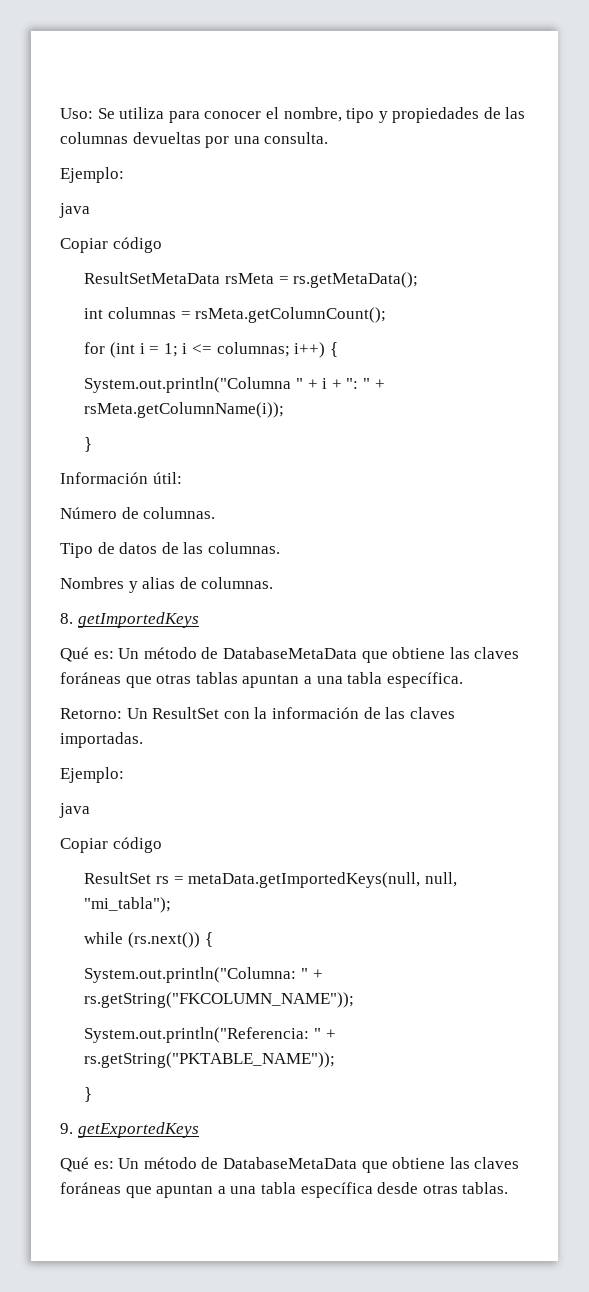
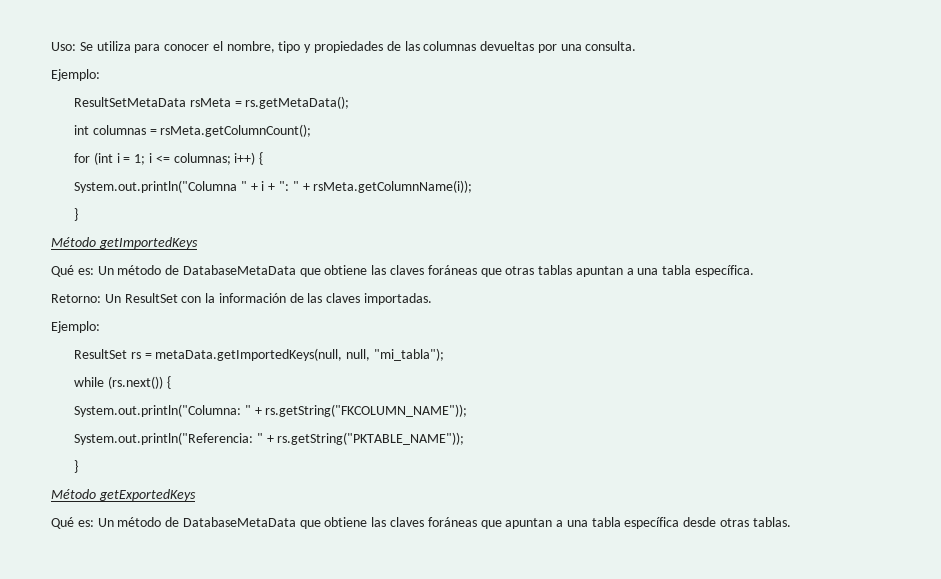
[59,203,90,218] [60,237,162,253] // java // Copiar código -> (100, 75) none
[60,472,182,484] [60,507,216,519] [60,542,280,558] [60,577,274,593] [60,613,73,624] Información útil: // Número de columnas. // Tipo de datos de las columnas. // Nombres y alias de columnas. // 8. -> [51,237,96,247] Método
[59,803,90,818] [60,837,162,853] // java // Copiar código -> (100, 327) none
[60,1123,73,1134] 9. -> [51,489,96,499] Método

